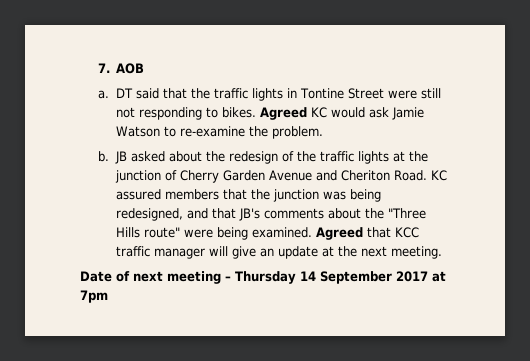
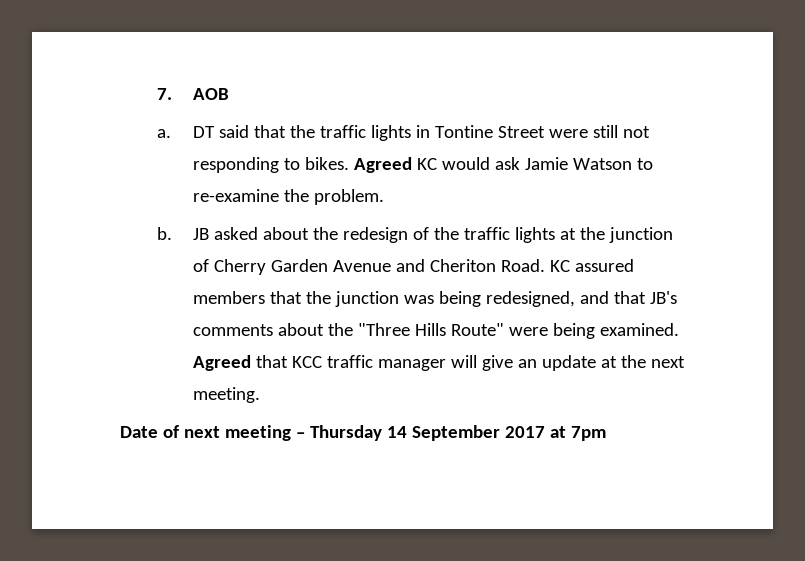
[144,227,181,238] route" -> [451,323,505,336] Route"

